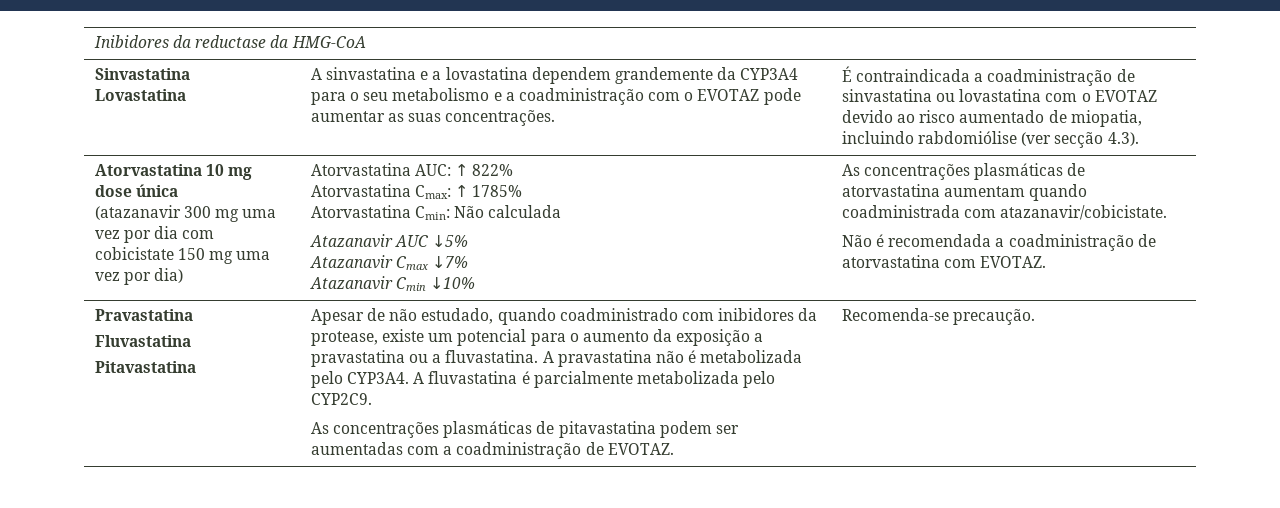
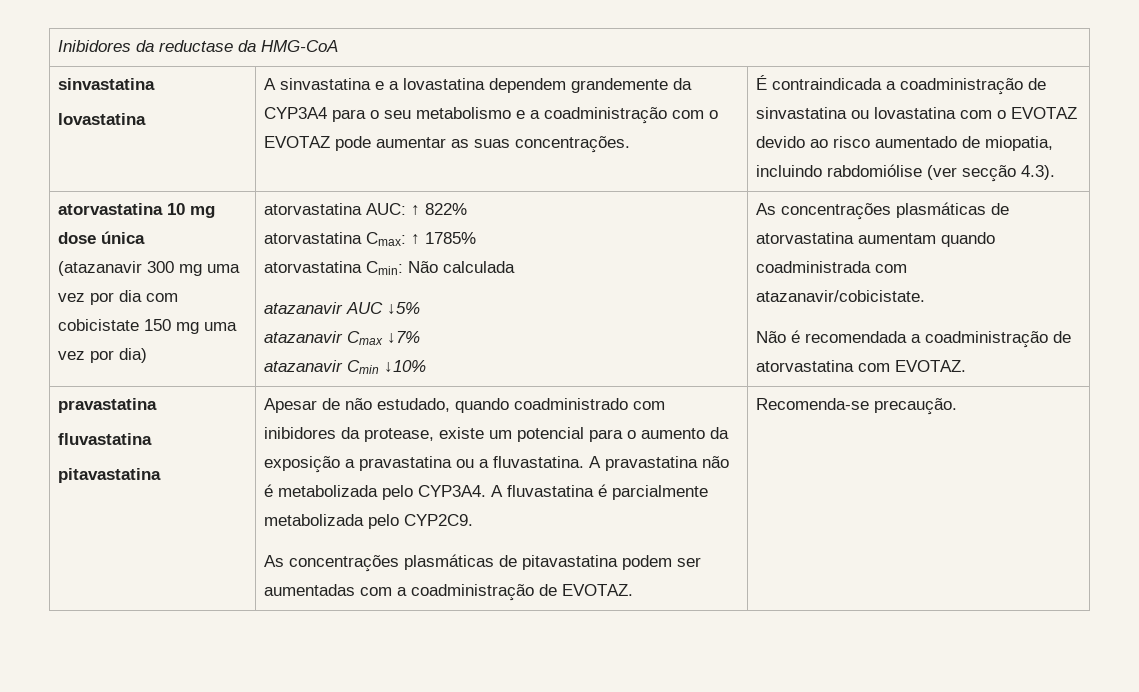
[94,68,190,80] [94,89,186,101] Sinvastatina // Lovastatina -> [58,78,156,90] [58,113,147,125] sinvastatina // lovastatina
[94,164,202,176] Atorvastatina -> [58,203,164,215] atorvastatina
[310,163,411,176] Atorvastatina -> [264,203,363,215] atorvastatina
[310,184,411,197] Atorvastatina -> [264,232,363,244] atorvastatina
[310,205,411,218] Atorvastatina -> [264,261,363,273] atorvastatina
[309,234,393,248] Atazanavir -> [264,302,344,314] atazanavir
[309,255,393,269] Atazanavir -> [264,331,344,343] atazanavir
[309,276,393,290] Atazanavir -> [264,360,344,372] atazanavir
[94,309,193,321] [94,335,191,347] [94,361,196,373] Pravastatina // Fluvastatina // Pitavastatina -> [58,398,158,413] [58,433,153,445] [58,468,162,483] pravastatina // fluvastatina // pitavastatina

